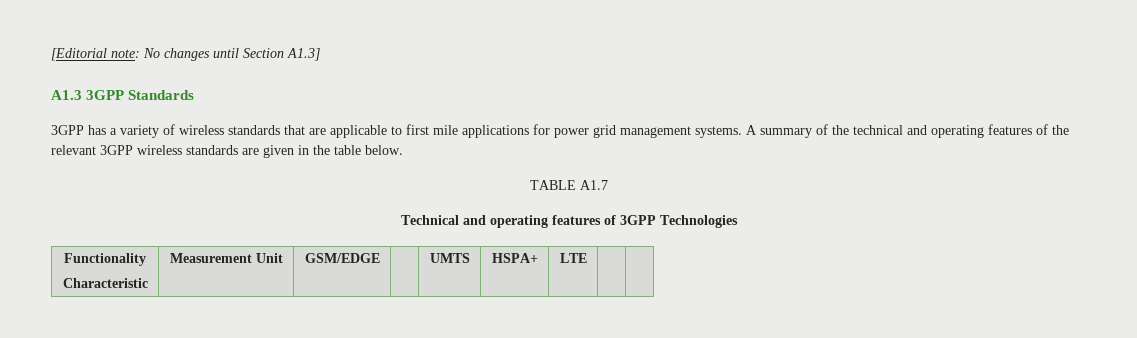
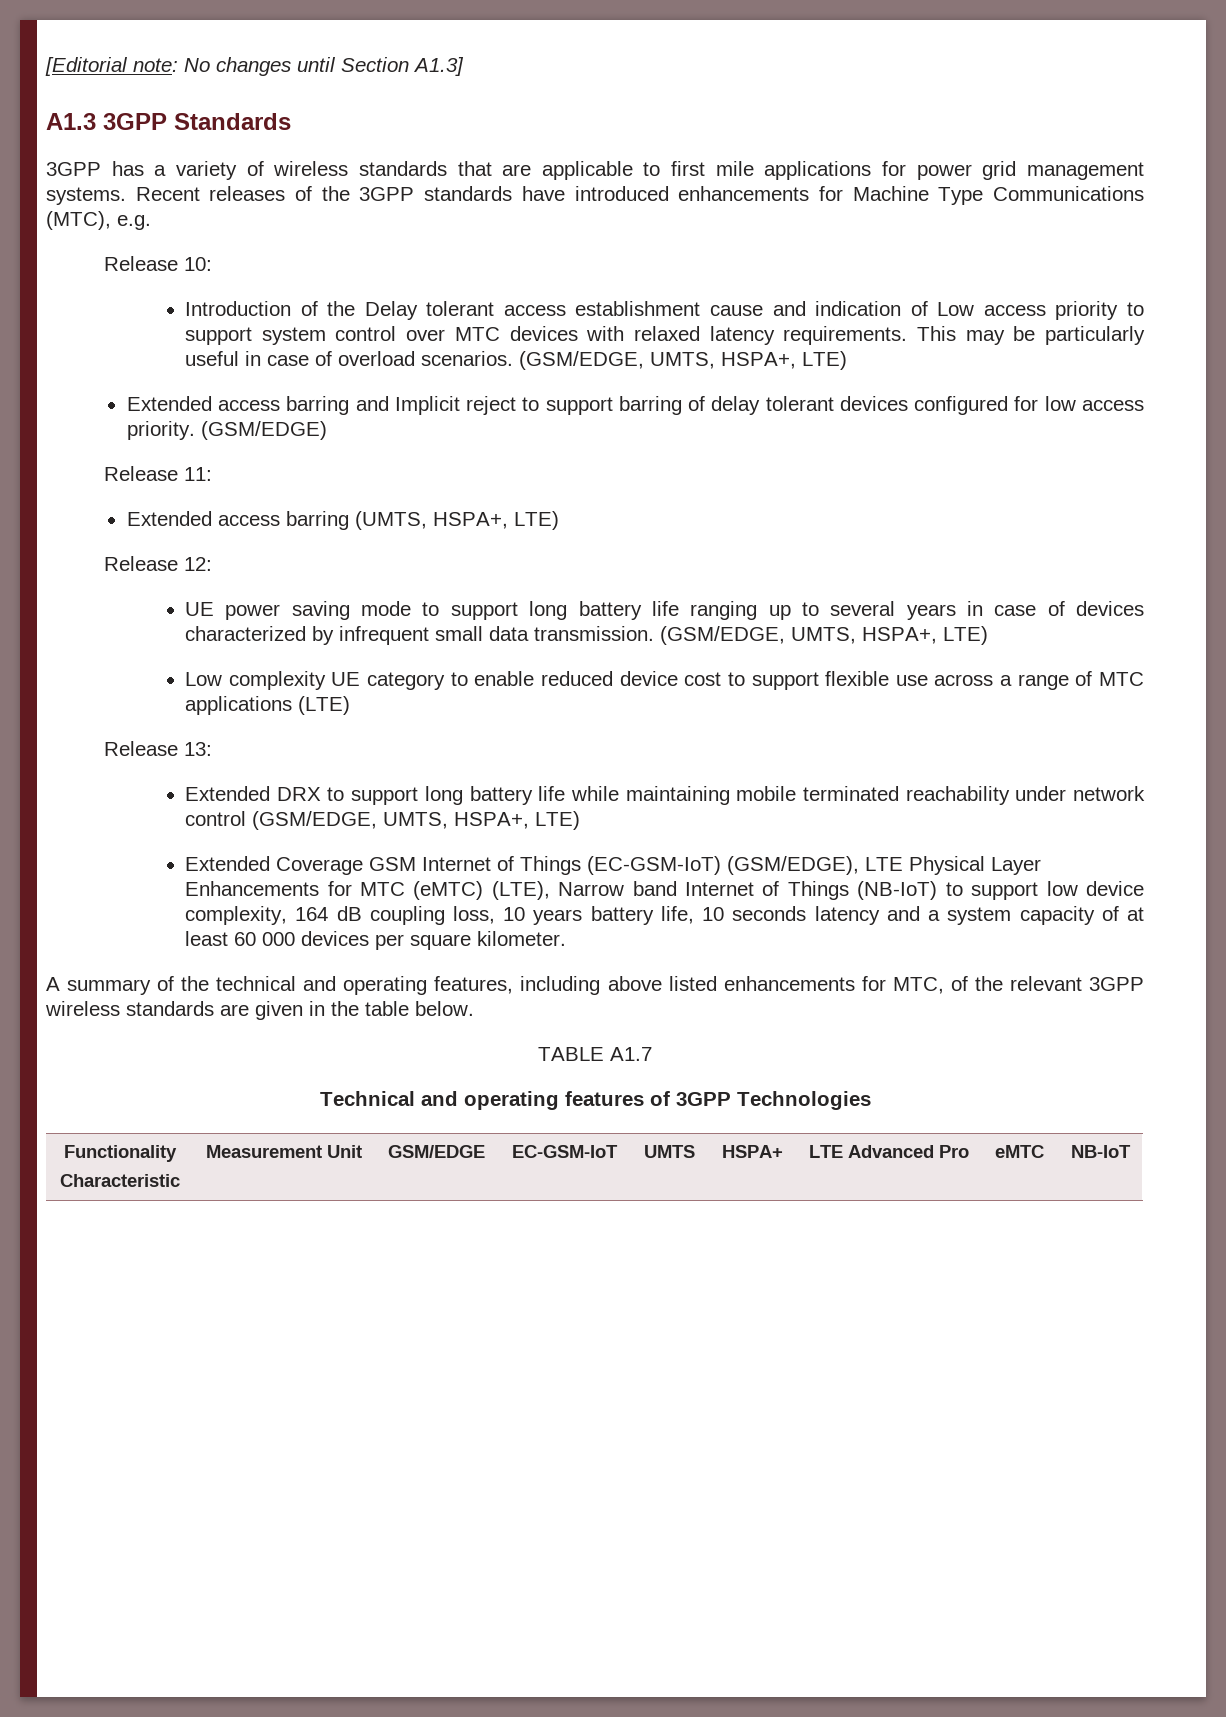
(742, 132) none -> [135,186,1145,205] [46,211,151,230] [104,256,213,271] [185,301,1144,320] [185,326,1145,345] [185,351,848,370] [126,396,1145,415] [126,421,327,440] [104,466,213,481] [126,511,559,530] [104,556,213,571] [185,601,1144,620] [185,626,989,645] [185,671,1145,690] [185,696,351,715] [104,741,213,756] [185,786,1145,805] [185,811,581,830] [185,856,1042,875] [185,881,1144,900] [185,906,1144,925] [185,931,567,950] Recent releases of the 3GPP standards have introduced enhancements for Machine Type Communications (MTC), e.g. // Release 10: // Introduction of the Delay tolerant access establishment cause and indication of Low access priority to support system control over MTC devices with relaxed latency requirements. This may be particularly useful in case of overload scenarios. (GSM/EDGE, UMTS, HSPA+, LTE) // Extended access barring and Implicit reject to support barring of delay tolerant devices configured for low access priority. (GSM/EDGE) // Release 11: // Extended access barring (UMTS, HSPA+, LTE) // Release 12: // UE power saving mode to support long battery life ranging up to several years in case of devices characterized by infrequent small data transmission. (GSM/EDGE, UMTS, HSPA+, LTE) // Low complexity UE category to enable reduced device cost to support flexible use across a range of MTC applications (LTE) // Release 13: // Extended DRX to support long battery life while maintaining mobile terminated reachability under network control (GSM/EDGE, UMTS, HSPA+, LTE) // Extended Coverage GSM Internet of Things (EC-GSM-IoT) (GSM/EDGE), LTE Physical Layer Enhancements for MTC (eMTC) (LTE), Narrow band Internet of Things (NB-IoT) to support low device complexity, 164 dB coupling loss, 10 years battery life, 10 seconds latency and a system capacity of at least 60 000 devices per square kilometer. //
[988,124,1032,135] features -> [434,976,944,995] features, including above listed enhancements for MTC,
(380, 258) none -> [512,1145,618,1158] EC-GSM-IoT
(587, 258) | | -> [848,1145,969,1158] [995,1145,1044,1158] [1070,1145,1131,1158] Advanced Pro | eMTC | NB-IoT

